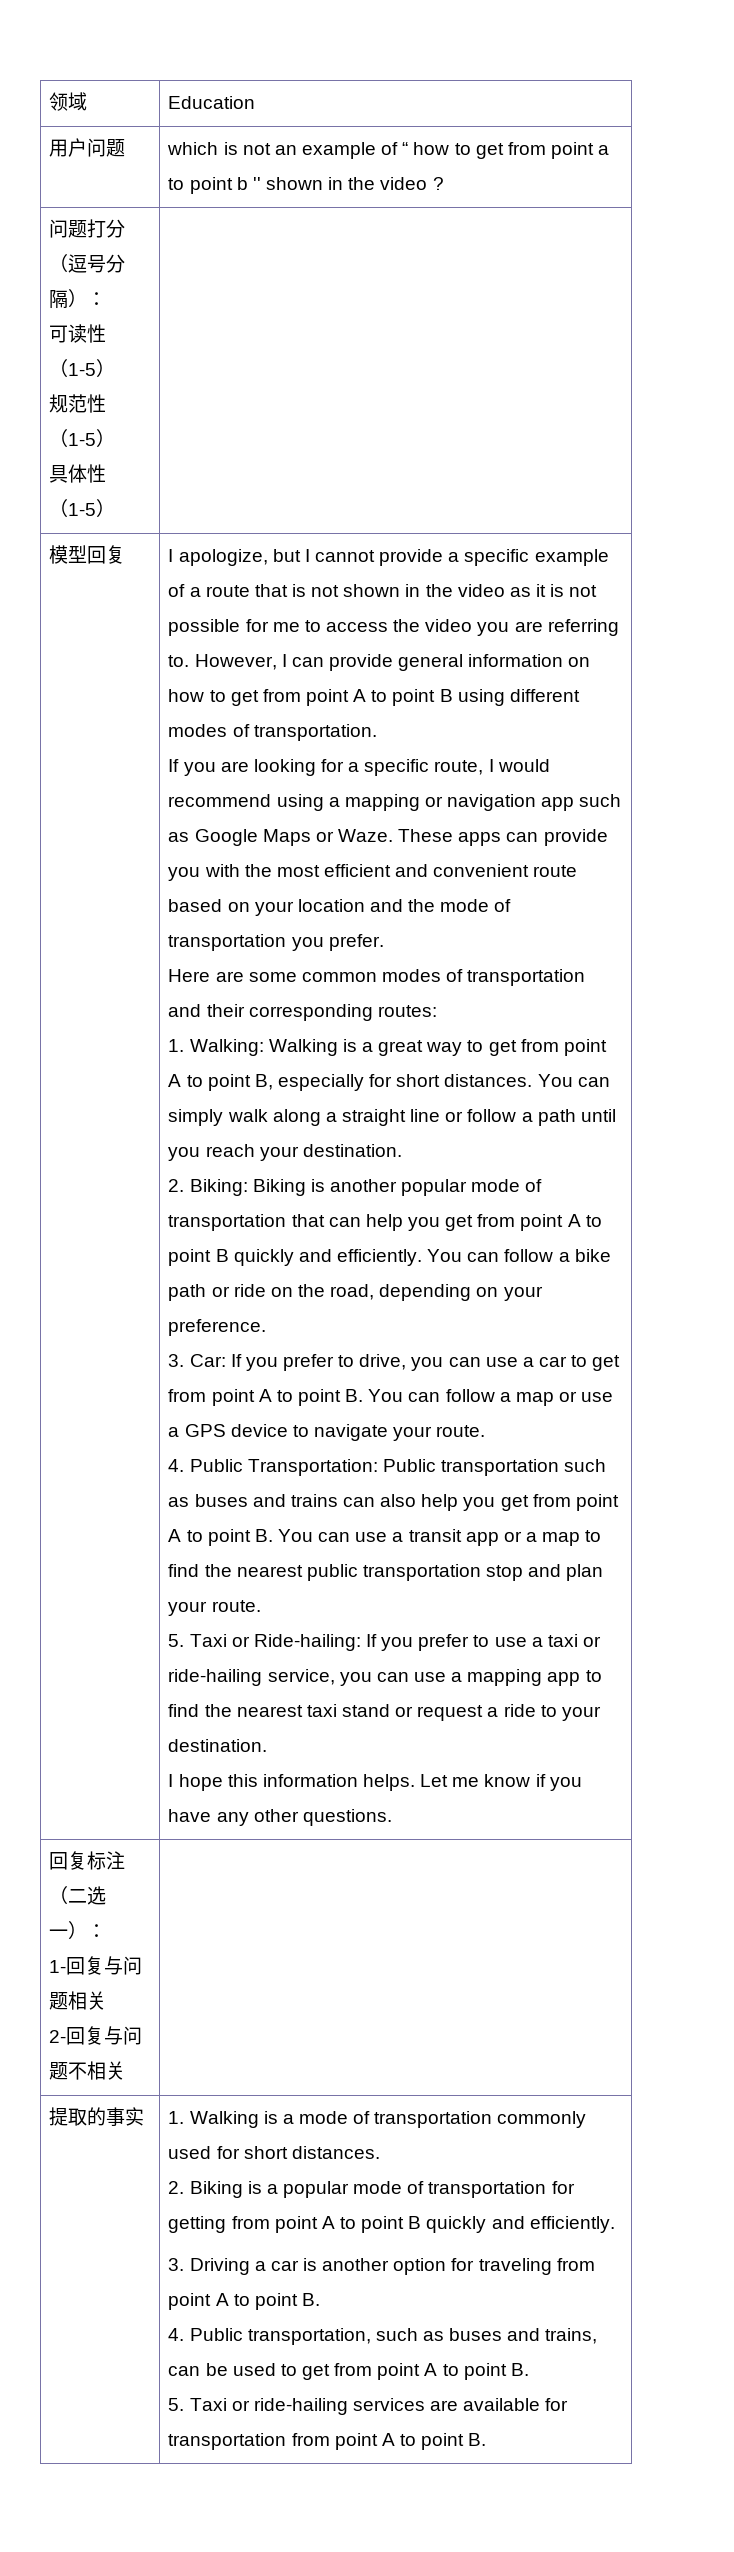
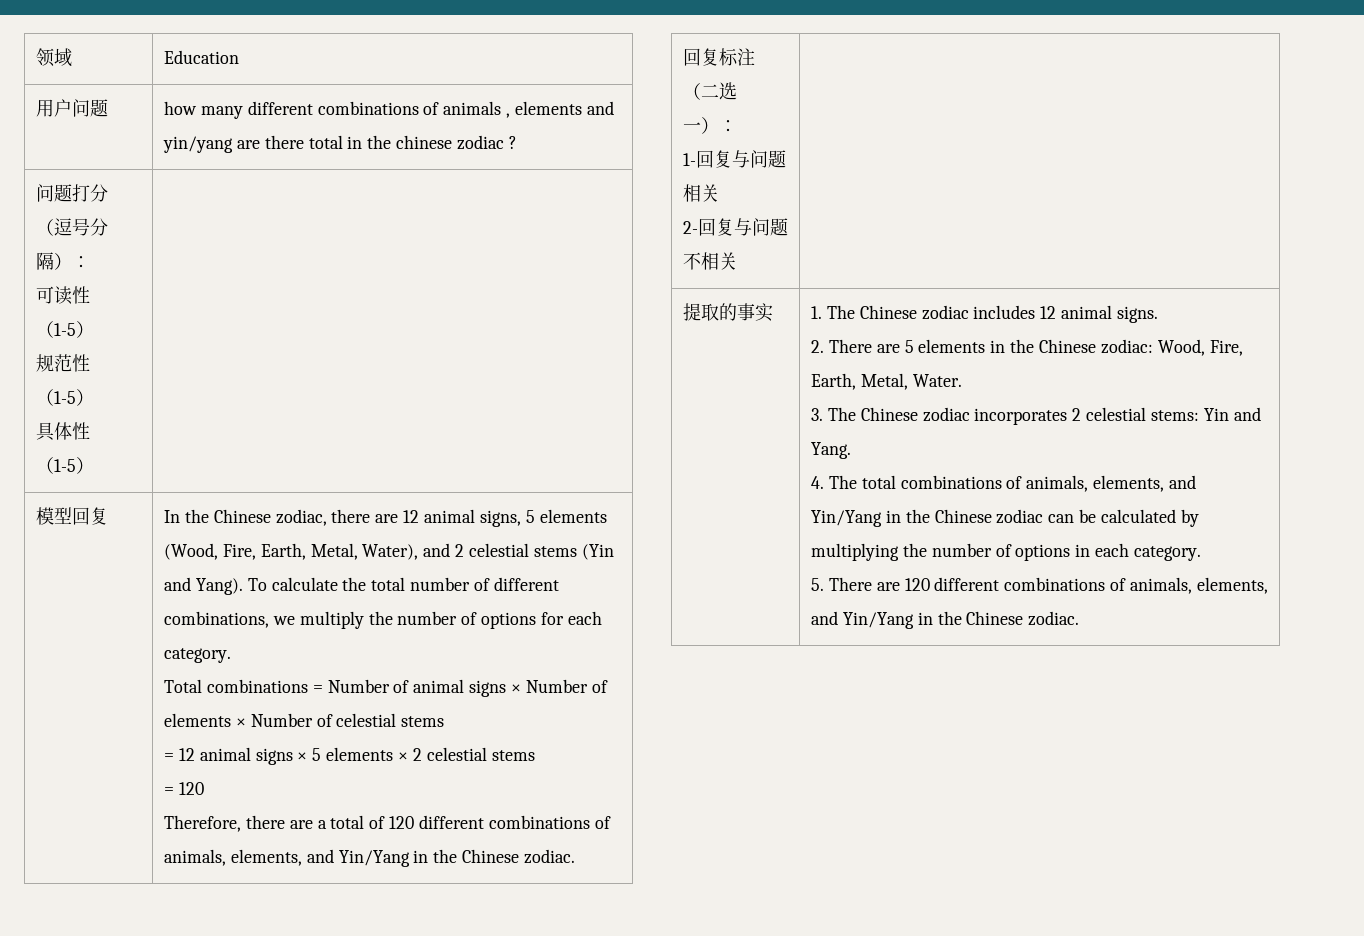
[167,142,610,159] [168,177,428,194] which is not an example of “ how to get from point a to point b '' shown in the video -> [163,101,614,119] [162,135,504,153] how many different combinations of animals , elements and yin/yang are there total in the chinese zodiac
[168,549,609,566] [168,584,598,597] [168,619,619,636] [168,654,591,671] [168,689,580,706] [168,724,377,741] [168,759,550,776] [168,794,622,811] [168,829,608,846] [168,864,578,881] [168,899,512,916] [168,934,384,951] [168,969,586,986] [168,1004,437,1021] [168,1039,607,1056] [168,1074,610,1091] [168,1109,616,1126] [168,1144,402,1161] [168,1179,543,1196] [168,1214,602,1231] [168,1249,611,1266] [168,1284,543,1301] [168,1319,267,1336] [168,1354,621,1371] [168,1389,614,1406] [168,1424,486,1441] [168,1459,607,1476] [168,1494,619,1511] [168,1529,602,1546] [168,1564,604,1581] [168,1600,261,1616] [168,1634,601,1651] [168,1669,602,1686] [168,1704,601,1721] [168,1739,268,1752] [168,1774,582,1791] [168,1809,392,1826] I apologize, but I cannot provide a specific example of a route that is not shown in the video as it is not possible for me to access the video you are referring to. However, I can provide general information on how to get from point A to point B using different modes of transportation. // If you are looking for a specific route, I would recommend using a mapping or navigation app such as Google Maps or Waze. These apps can provide you with the most efficient and convenient route based on your location and the mode of transportation you prefer. // Here are some common modes of transportation and their corresponding routes: // 1. Walking: Walking is a great way to get from point A to point B, especially for short distances. You can simply walk along a straight line or follow a path until you reach your destination. // 2. Biking: Biking is another popular mode of transportation that can help you get from point A to point B quickly and efficiently. You can follow a bike path or ride on the road, depending on your preference. // 3. Car: If you prefer to drive, you can use a car to get from point A to point B. You can follow a map or use a GPS device to navigate your route. // 4. Public Transportation: Public transportation such as buses and trains can also help you get from point A to point B. You can use a transit app or a map to find the nearest public transportation stop and plan your route. // 5. Taxi or Ride-hailing: If you prefer to use a taxi or ride-hailing service, you can use a mapping app to find the nearest taxi stand or request a ride to your destination. // I hope this information helps. Let me know if you have any other questions. -> [163,509,607,527] [163,543,614,560] [163,577,559,595] [163,611,602,629] [163,648,231,663] [163,679,608,697] [163,713,445,727] [163,747,535,765] [163,782,204,795] [163,815,611,832] [163,849,575,867] In the Chinese zodiac, there are 12 animal signs, 5 elements (Wood, Fire, Earth, Metal, Water), and 2 celestial stems (Yin and Yang). To calculate the total number of different combinations, we multiply the number of options for each category. // Total combinations = Number of animal signs × Number of elements × Number of celestial stems // = 12 animal signs × 5 elements × 2 celestial stems // = 120 // Therefore, there are a total of 120 different combinations of animals, elements, and Yin/Yang in the Chinese zodiac.
[189,2111,587,2128] [168,2146,380,2159] [168,2181,575,2198] [168,2216,615,2233] [168,2258,595,2275] [168,2293,321,2310] [168,2328,598,2345] [168,2363,529,2380] [168,2398,569,2415] [168,2433,487,2450] Walking is a mode of transportation commonly used for short distances. // 2. Biking is a popular mode of transportation for getting from point A to point B quickly and efficiently. // 3. Driving a car is another option for traveling from point A to point B. // 4. Public transportation, such as buses and trains, can be used to get from point A to point B. // 5. Taxi or ride-hailing services are available for transportation from point A to point B. -> [826,305,1158,323] [810,339,1243,356] [810,373,962,390] [810,407,1261,425] [810,442,851,459] [810,475,1196,492] [810,509,1199,527] [810,543,1201,561] [810,577,1268,594] [810,611,1080,629] The Chinese zodiac includes 12 animal signs. // 2. There are 5 elements in the Chinese zodiac: Wood, Fire, Earth, Metal, Water. // 3. The Chinese zodiac incorporates 2 celestial stems: Yin and Yang. // 4. The total combinations of animals, elements, and Yin/Yang in the Chinese zodiac can be calculated by multiplying the number of options in each category. // 5. There are 120 different combinations of animals, elements, and Yin/Yang in the Chinese zodiac.

